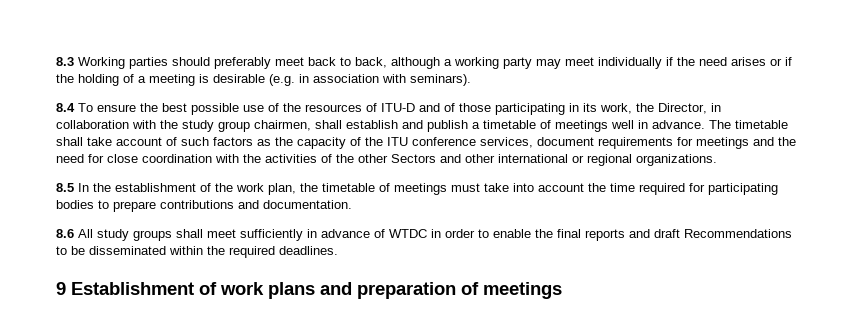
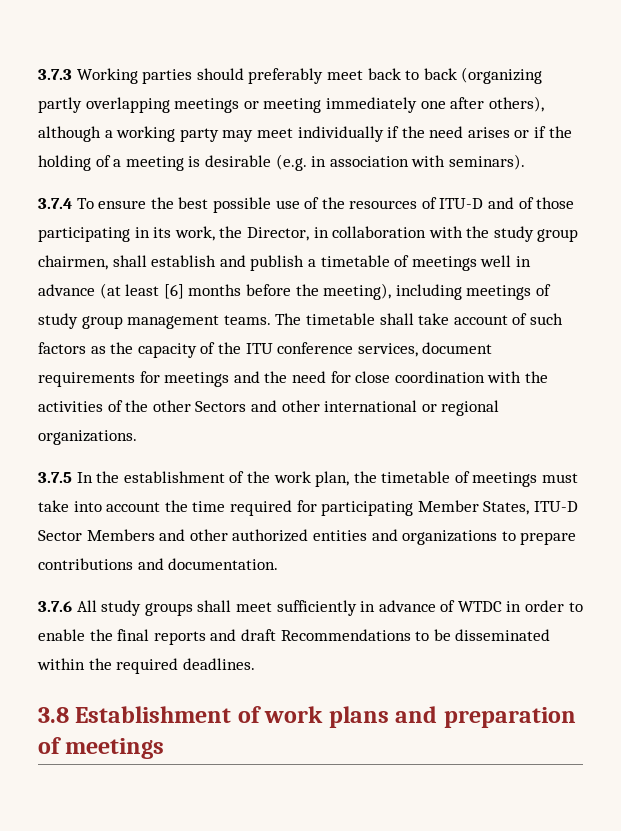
[56,57,74,66] 8.3 -> [38,69,72,80] 3.7.3
[355,57,387,68] back, -> [423,67,543,84] [38,96,544,113] back (organizing partly overlapping meetings or meeting immediately one after others),
[56,103,75,112] 8.4 -> [38,198,72,209] 3.7.4
[652,120,705,129] advance. -> [38,283,551,300] [38,313,271,329] advance (at least [6] months before the meeting), including meetings of study group management teams.
[56,183,74,192] 8.5 -> [38,472,72,483] 3.7.5
[56,200,94,209] bodies -> [417,500,578,515] [38,529,498,545] Member States, ITU-D Sector Members and other authorized entities and organizations
[56,229,74,238] 8.6 -> [38,601,72,612] 3.7.6
[56,282,66,295] 9 -> [38,707,69,723] 3.8

